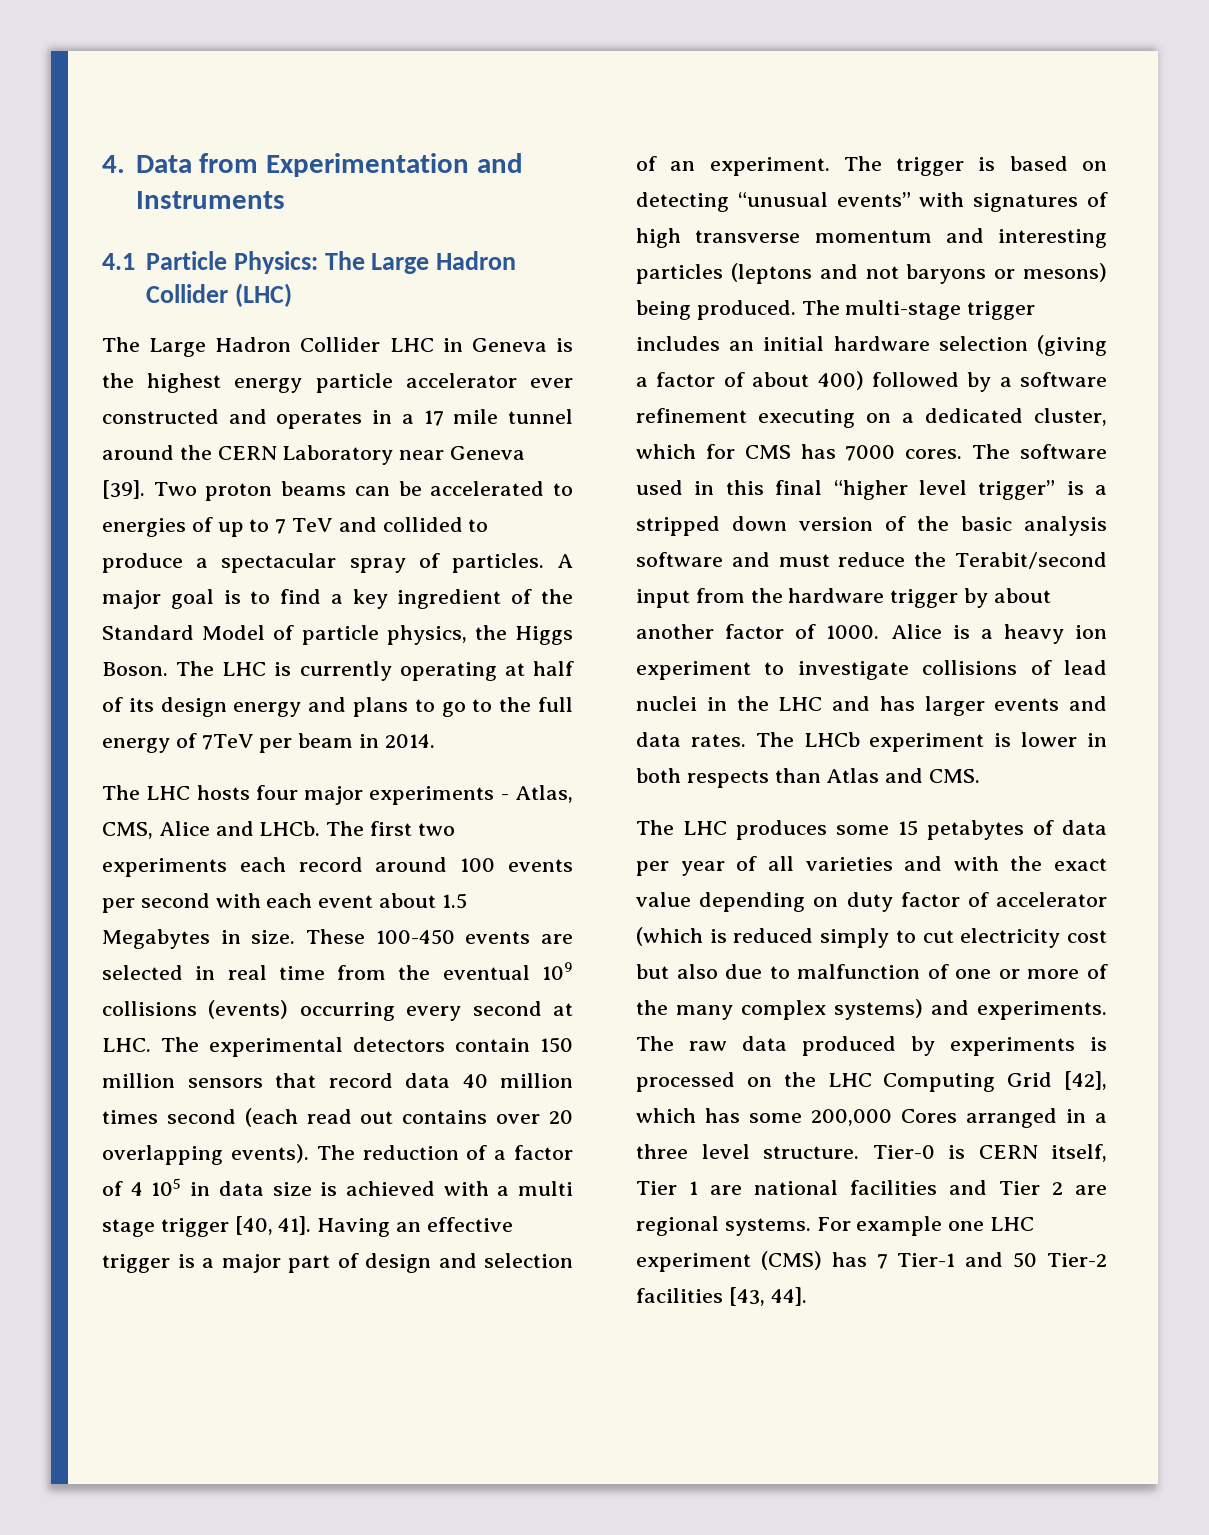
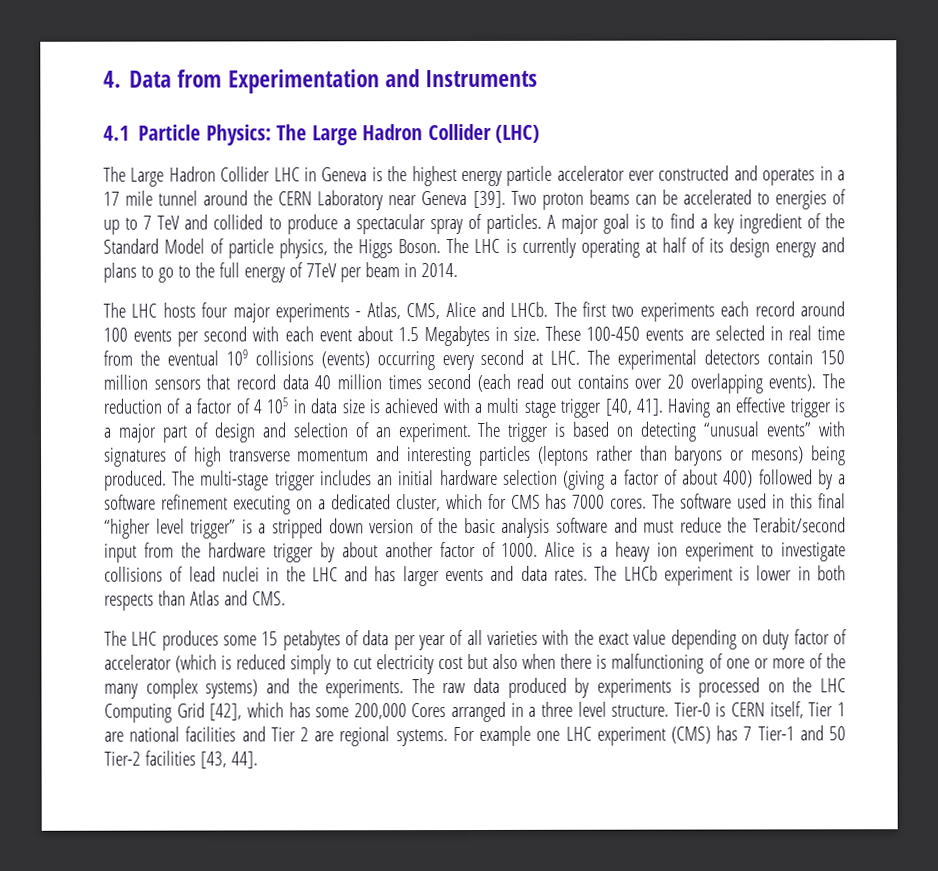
[819,264,899,279] and not -> [595,445,668,461] rather than
[904,856,943,871] and -> (538, 637) none
[725,964,921,979] due to malfunction -> [522,653,705,674] when there is malfunctioning
(969, 1007) none -> [297,678,318,694] the

